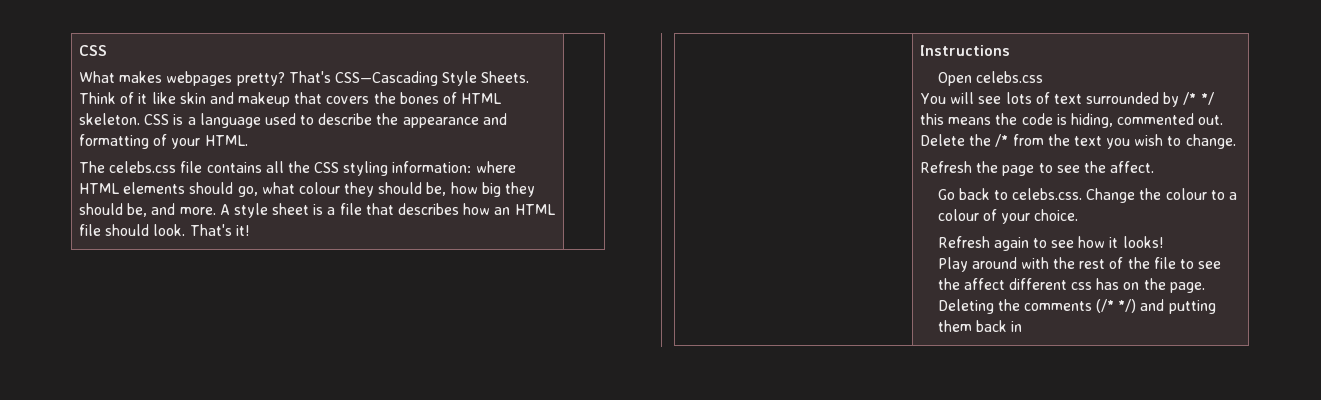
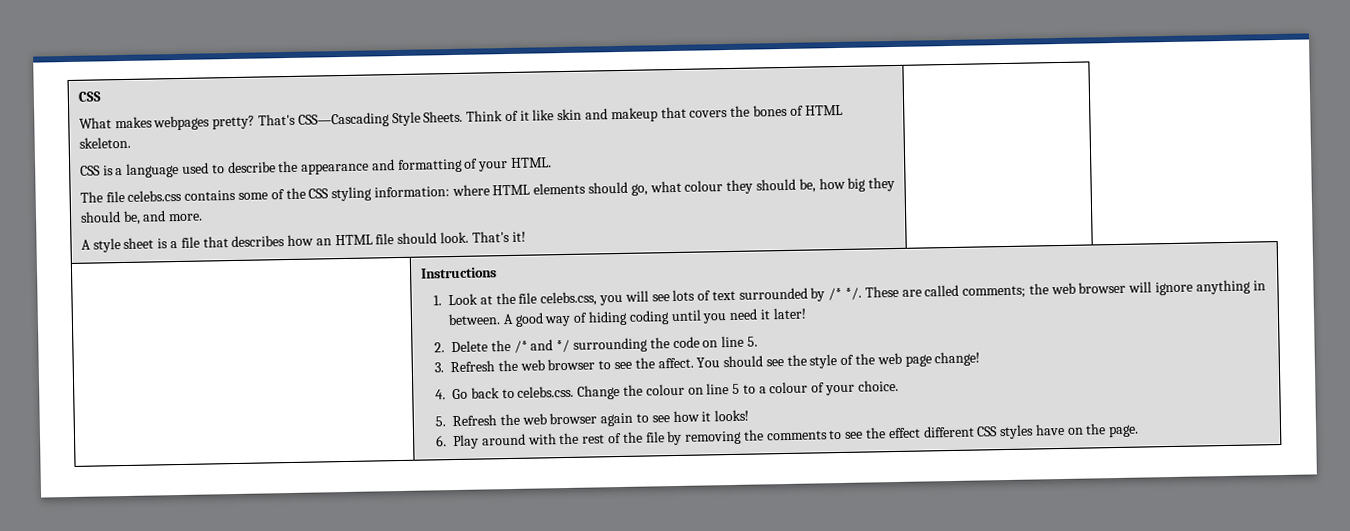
(140, 119) none -> (131, 142) //
[109,161,284,173] celebs.css file contains all -> [105,189,285,203] file celebs.css contains some of
(216, 211) none -> (204, 217) //
[937,71,1043,86] [919,93,946,104] Open celebs.css // You -> [433,291,623,307] 1. Look at the file celebs.css, you
[1200,92,1214,105] [919,113,1224,128] [919,134,1236,149] [919,161,1155,176] */ this means the code is hiding, commented out. Delete the /* from the text you wish to change. // Refresh the page to see the affect. // -> [844,279,1266,300] [448,307,806,327] [434,335,758,353] [434,351,981,373] [435,389,447,400] */. These are called comments; the web browser will ignore anything in between. A good way of hiding coding until you need it later! // 2. Delete the /* and */ surrounding the code on line 5. // 3. Refresh the web browser to see the affect. You should see the style of the web page change! // 4.
(1207, 194) none -> [687,383,741,395] on line 5
[937,236,990,248] Refresh -> [435,412,598,427] 5. Refresh the web browser
(1163, 242) none -> [436,435,448,447] 6.
[1179,259,1222,269] [937,278,1205,293] [937,299,1216,314] [937,320,1022,332] to see the affect different css has on the page. Deleting the comments (/* */) and putting them back in -> [667,423,1140,446] by removing the comments to see the effect different CSS styles have on the page.

